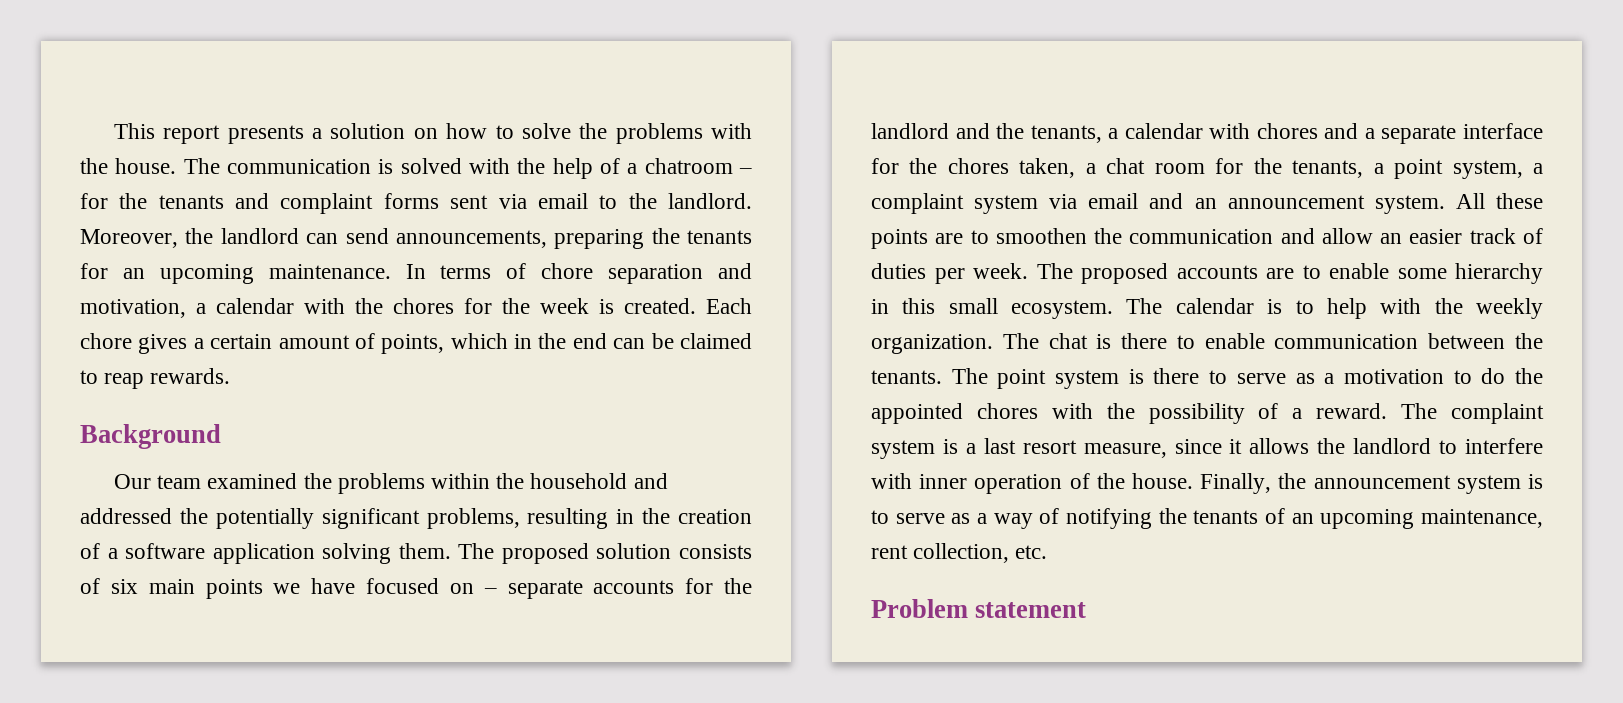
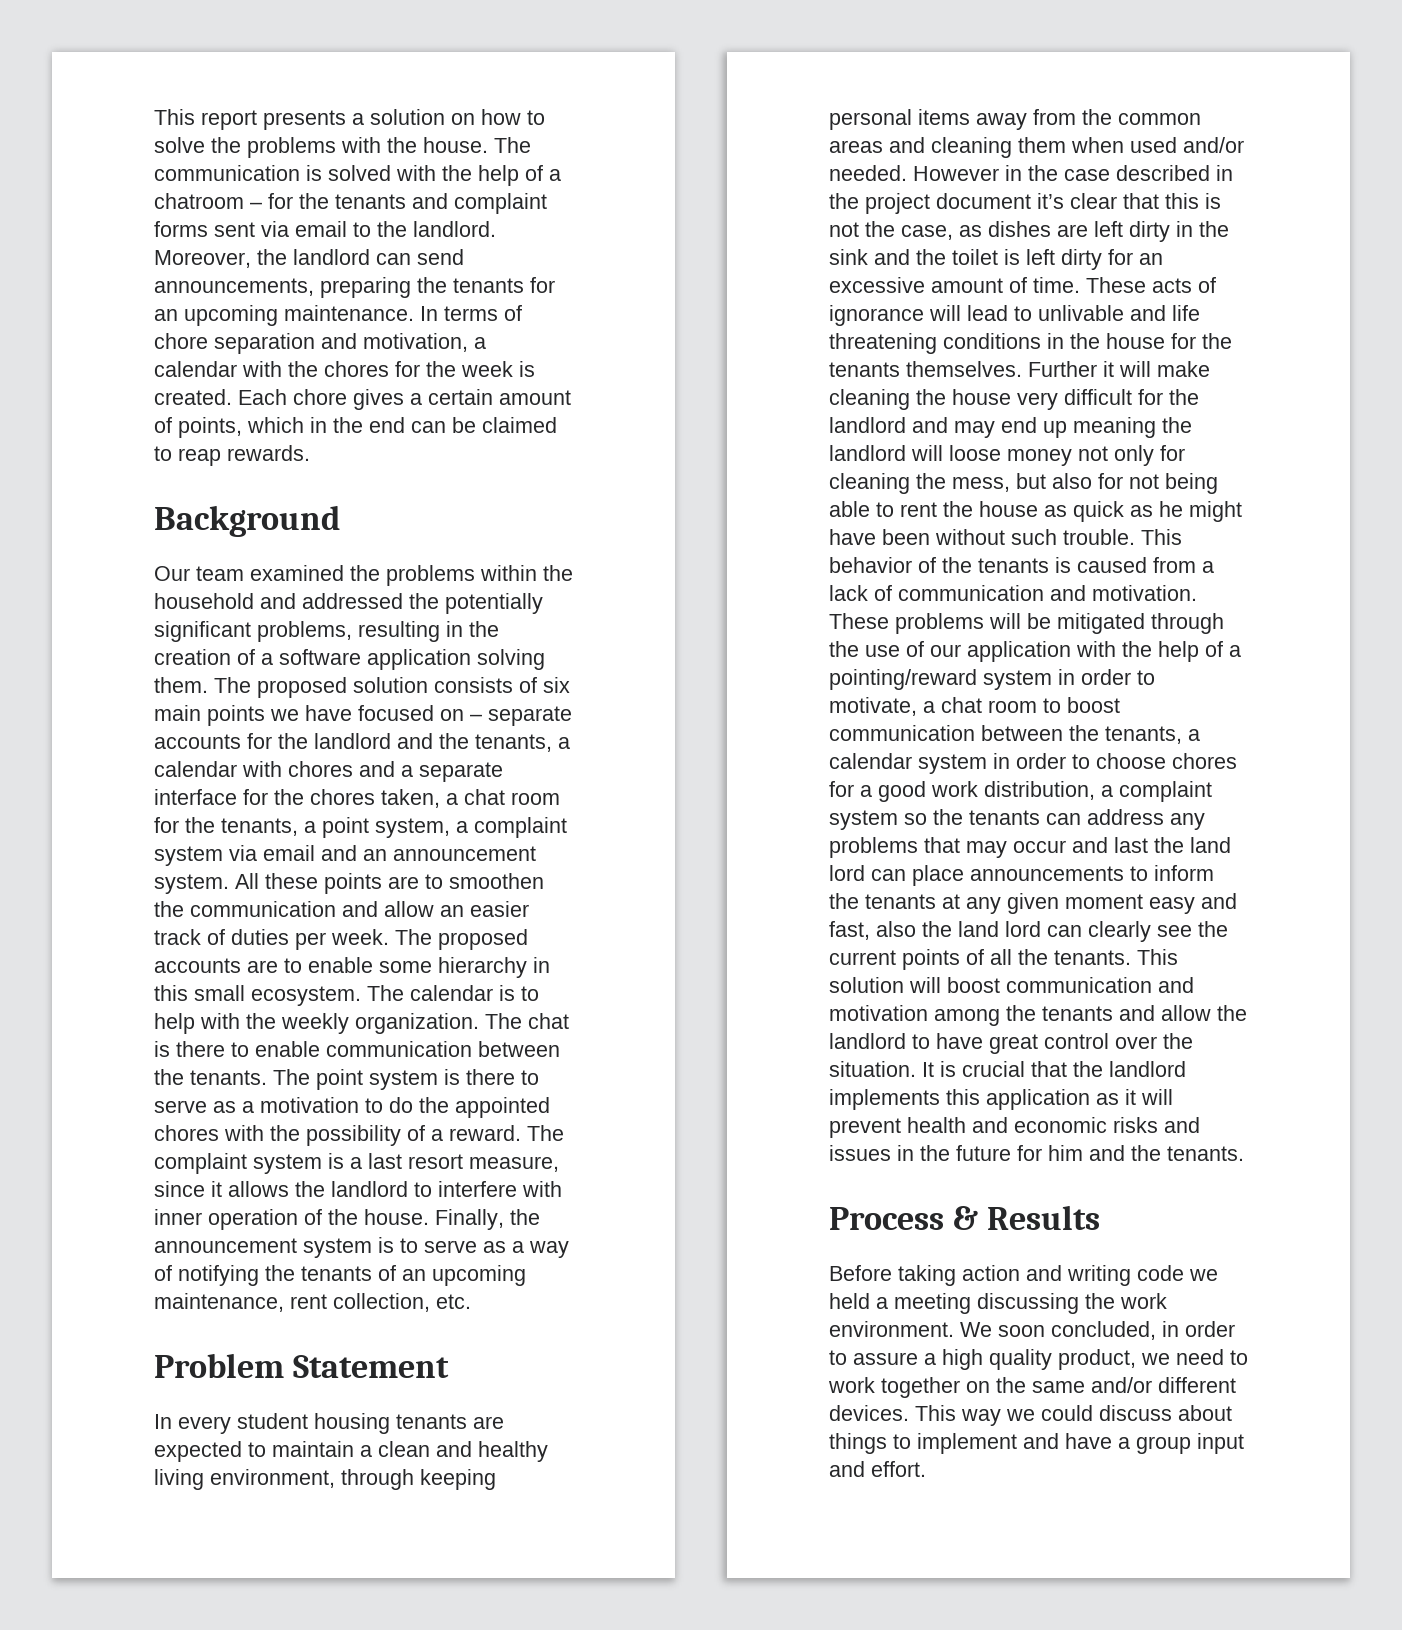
[975,602,1087,618] statement -> [293,1355,450,1378] [154,1413,504,1434] [154,1441,548,1462] [154,1469,496,1490] [829,109,1201,130] [829,137,1244,158] [829,165,1233,181] [829,193,1221,214] [829,221,1229,242] [829,249,1163,270] [829,277,1216,293] [829,305,1200,326] [829,333,1232,354] [829,361,1210,377] [829,389,1199,410] [829,417,1192,438] [829,445,1185,466] [829,473,1218,494] [829,501,1242,522] [829,529,1182,545] [829,557,1214,573] [829,585,1197,601] [829,613,1224,634] [829,641,1241,662] [829,669,1155,690] [829,697,1120,716] [829,725,1200,744] [829,753,1237,774] [829,781,1212,802] [829,809,1205,830] [829,837,1231,858] [829,865,1214,886] [829,893,1237,914] [829,921,1228,942] [829,949,1178,970] [829,977,1194,993] [829,1005,1247,1026] [829,1033,1193,1054] [829,1061,1186,1077] [829,1089,1173,1110] [829,1117,1200,1138] [829,1145,1244,1161] [829,1205,1101,1230] [829,1265,1218,1286] [829,1293,1167,1314] [829,1321,1235,1340] [829,1349,1248,1370] [828,1377,1236,1398] [829,1405,1232,1426] [829,1433,1244,1454] [829,1461,926,1477] Statement // In every student housing tenants are expected to maintain a clean and healthy living environment, through keeping personal items away from the common areas and cleaning them when used and/or needed. However in the case described in the project document it’s clear that this is not the case, as dishes are left dirty in the sink and the toilet is left dirty for an excessive amount of time. These acts of ignorance will lead to unlivable and life threatening conditions in the house for the tenants themselves. Further it will make cleaning the house very difficult for the landlord and may end up meaning the landlord will loose money not only for cleaning the mess, but also for not being able to rent the house as quick as he might have been without such trouble. This behavior of the tenants is caused from a lack of communication and motivation. These problems will be mitigated through the use of our application with the help of a pointing/reward system in order to motivate, a chat room to boost communication between the tenants, a calendar system in order to choose chores for a good work distribution, a complaint system so the tenants can address any problems that may occur and last the land lord can place announcements to inform the tenants at any given moment easy and fast, also the land lord can clearly see the current points of all the tenants. This solution will boost communication and motivation among the tenants and allow the landlord to have great control over the situation. It is crucial that the landlord implements this application as it will prevent health and economic risks and issues in the future for him and the tenants. // Process & Results // Before taking action and writing code we held a meeting discussing the work environment. We soon concluded, in order to assure a high quality product, we need to work together on the same and/or different devices. This way we could discuss about things to implement and have a group input and effort.

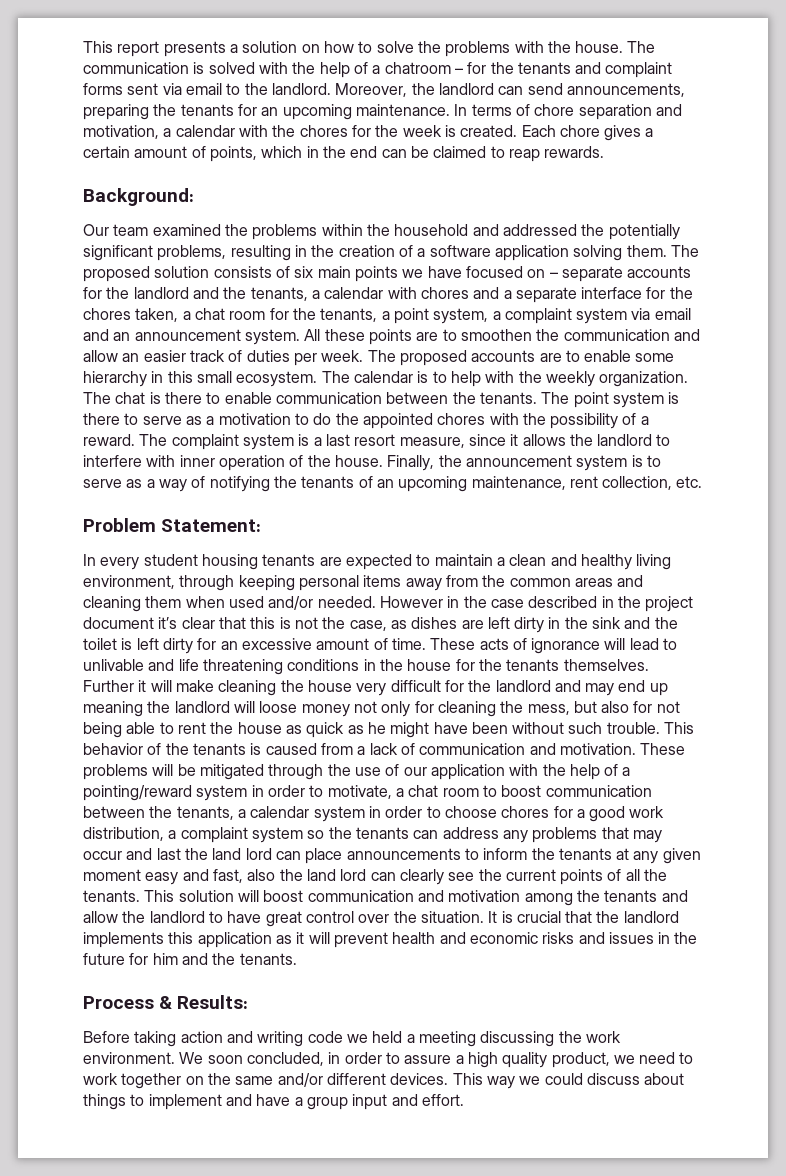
[154,505,340,537] Background -> [83,188,194,206] Background:
[293,1355,450,1378] Statement -> [161,519,262,532] Statement:
[987,1205,1101,1230] Results -> [177,995,249,1009] Results:

